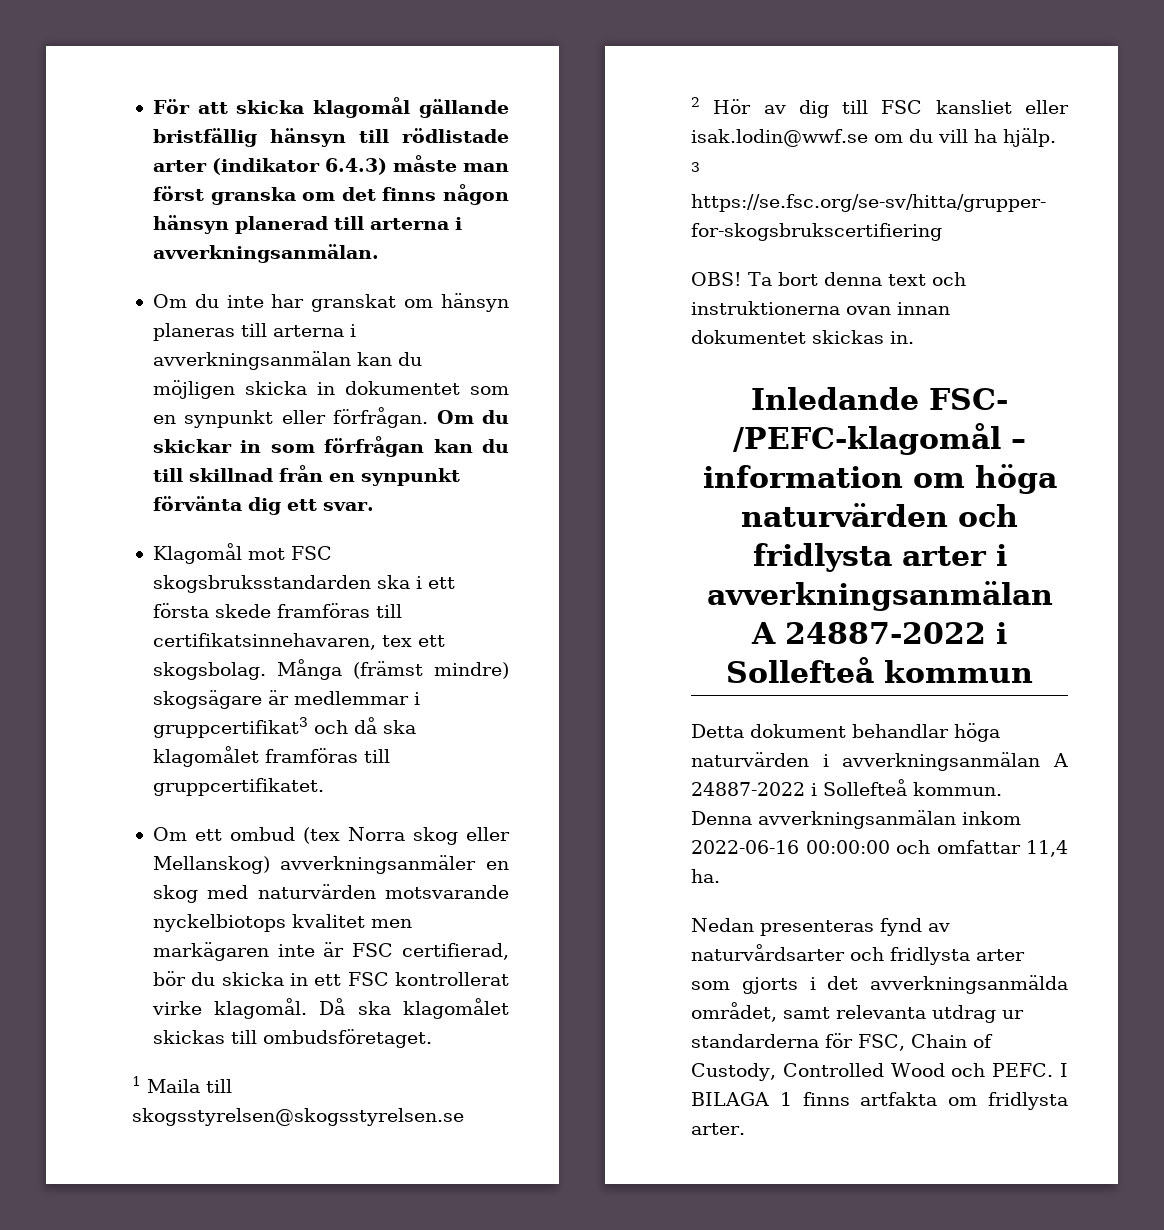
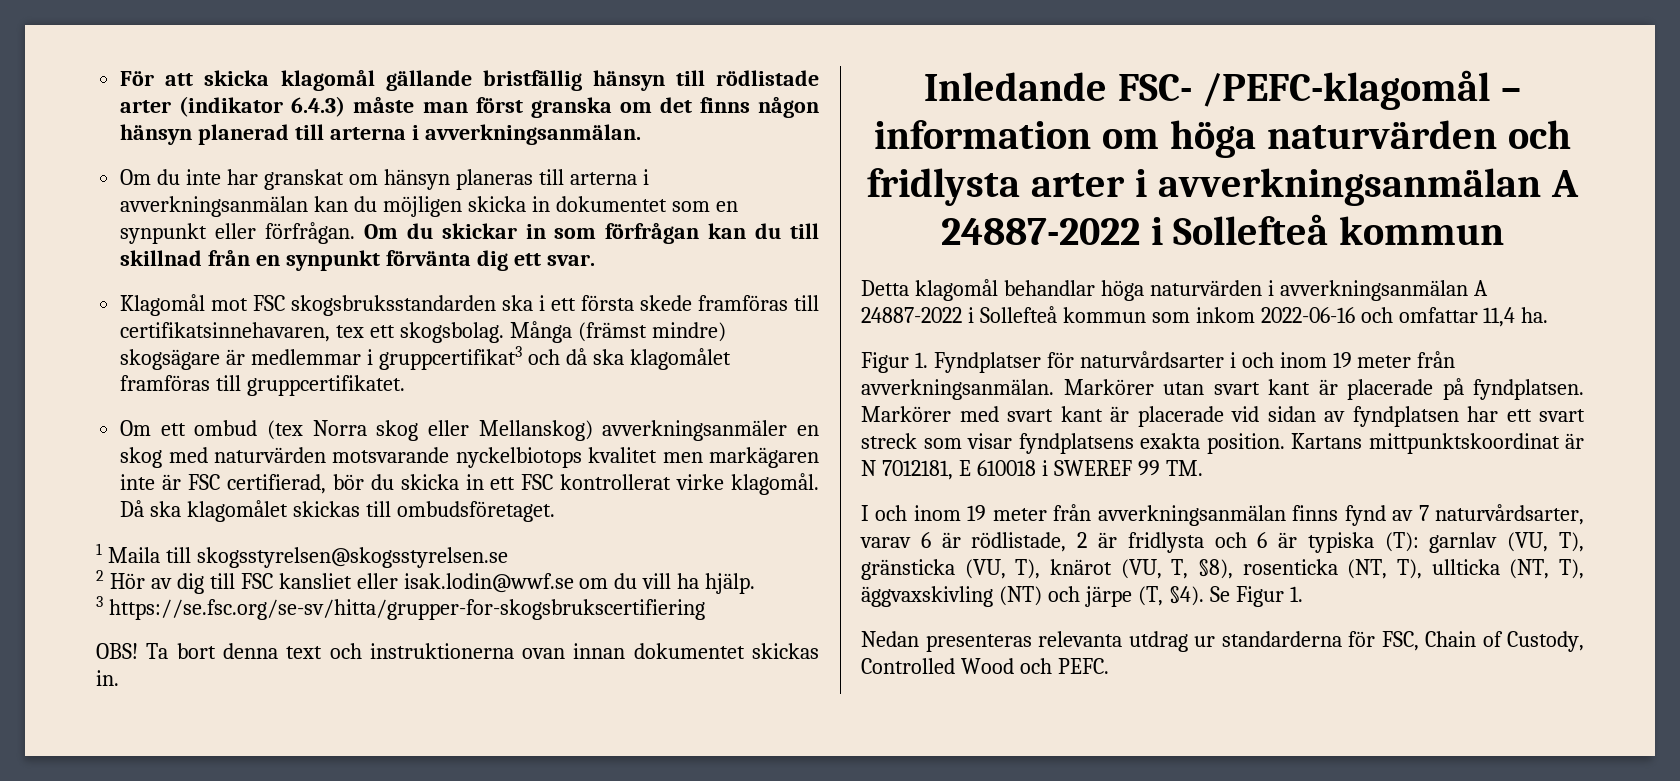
[750,724,846,738] dokument -> [914,279,998,301] klagomål
[913,782,1002,796] [691,810,956,829] kommun. Denna avverkningsanmälan -> [1062,307,1190,323] kommun som
[805,840,890,854] 00:00:00 -> (1355, 315) none
[691,918,950,936] [691,944,1025,965] [691,975,1068,994] [691,1002,830,1022] Nedan presenteras fynd av naturvårdsarter och fridlysta arter som gjorts i det avverkningsanmälda området, samt -> [861,351,1456,373] [861,378,1584,400] [861,406,1585,427] [861,433,1584,454] [861,460,1203,480] [861,504,1584,526] [860,532,1585,553] [861,559,1584,580] [861,586,1303,607] [861,631,1032,652] Figur 1. Fyndplatser för naturvårdsarter i och inom 19 meter från avverkningsanmälan. Markörer utan svart kant är placerade på fyndplatsen. Markörer med svart kant är placerade vid sidan av fyndplatsen har ett svart streck som visar fyndplatsens exakta position. Kartans mittpunktskoordinat är N 7012181, E 610018 i SWEREF 99 TM. // I och inom 19 meter från avverkningsanmälan finns fynd av 7 naturvårdsarter, varav 6 är rödlistade, 2 är fridlysta och 6 är typiska (T): garnlav (VU, T), gränsticka (VU, T), knärot (VU, T, §8), rosenticka (NT, T), ullticka (NT, T), äggvaxskivling (NT) och järpe (T, §4). Se Figur 1. // Nedan presenteras
[1060,1063,1068,1077] [691,1092,1068,1110] [691,1123,745,1135] I BILAGA 1 finns artfakta om fridlysta arter. -> (1109, 666) none

